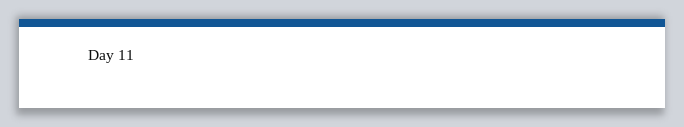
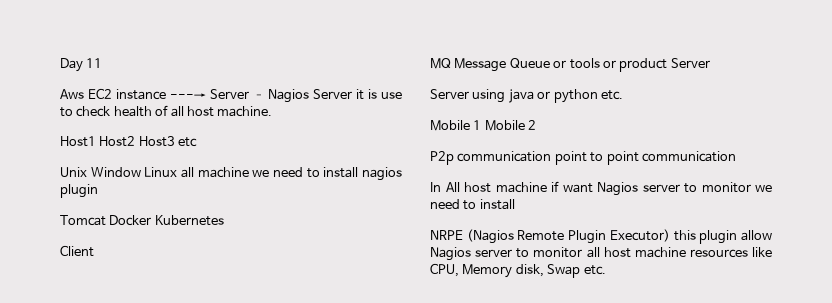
(135, 55) none -> [60,88,402,103] [60,105,273,117] [60,136,198,147] [60,167,402,181] [60,184,98,198] [60,215,224,226] [60,245,94,257] [430,58,710,72] [430,89,623,103] [430,120,537,131] [430,151,736,165] [430,181,772,196] [430,199,515,210] [430,229,772,244] [430,247,772,261] [430,263,606,278] // Aws EC2 instance ---→ Server – Nagios Server it is use to check health of all host machine. // Host1 Host2 Host3 etc // Unix Window Linux all machine we need to install nagios plugin // Tomcat Docker Kubernetes // Client // MQ Message Queue or tools or product Server // Server using java or python etc. // Mobile 1 Mobile 2 // P2p communication point to point communication // In All host machine if want Nagios server to monitor we need to install // NRPE (Nagios Remote Plugin Executor) this plugin allow Nagios server to monitor all host machine resources like CPU, Memory disk, Swap etc.

